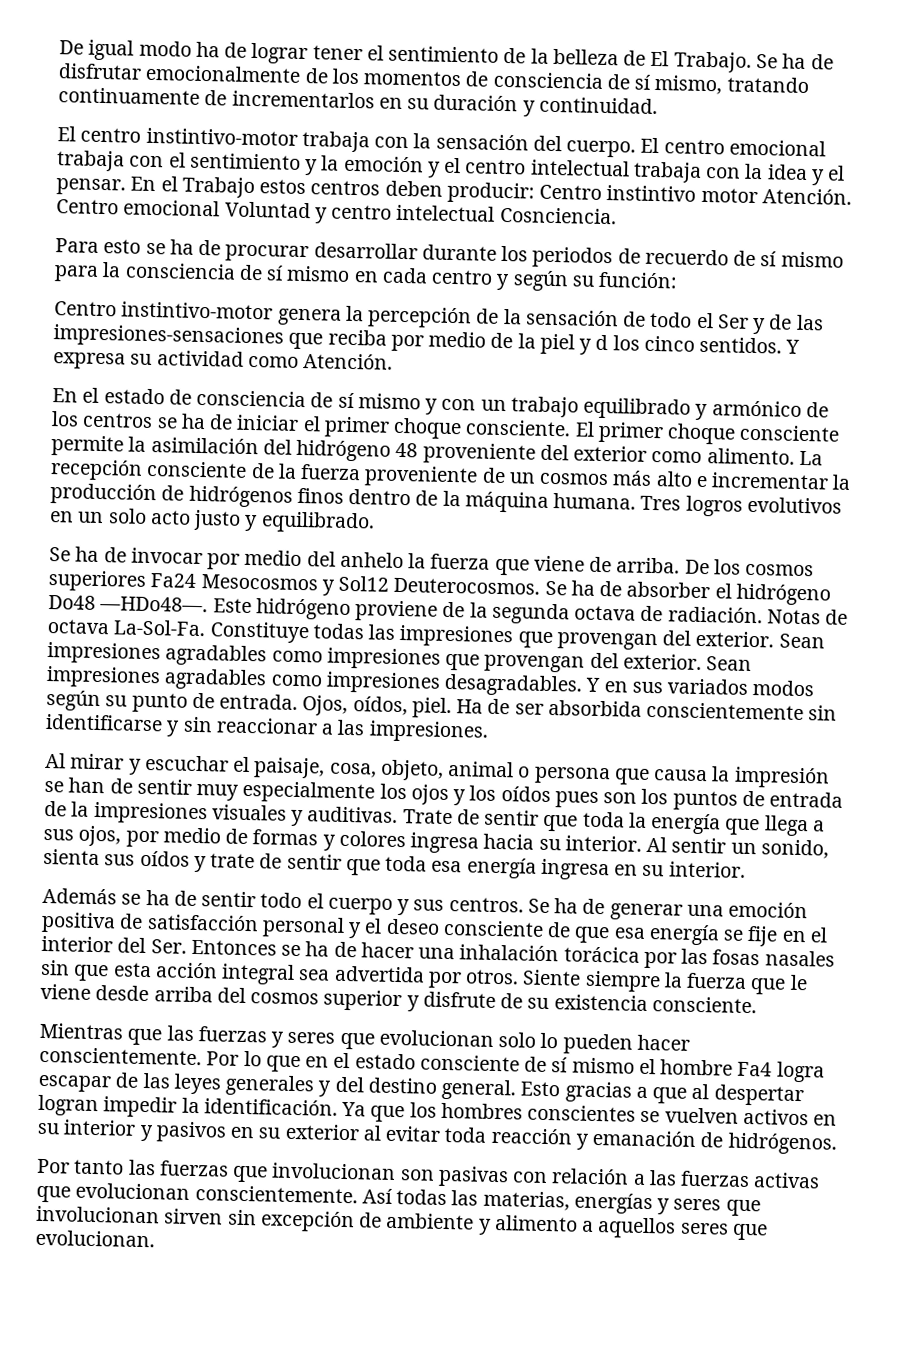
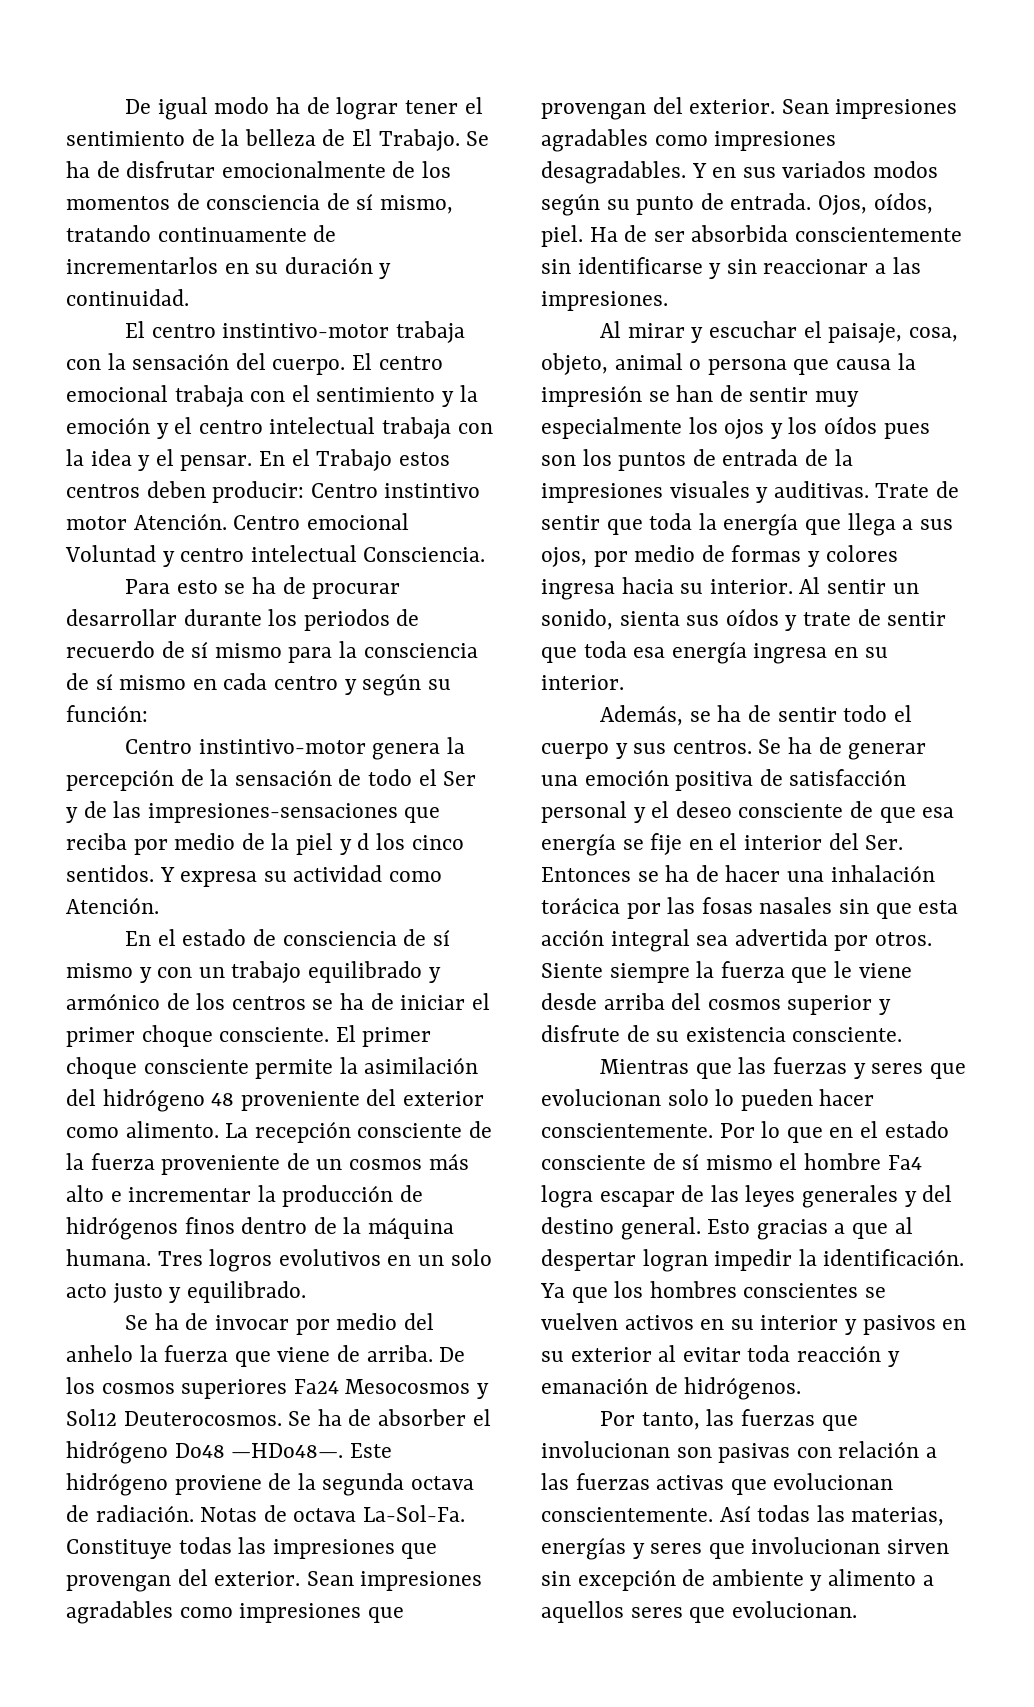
[499,206,617,225] Cosnciencia. -> [363,547,486,562] Consciencia.
[42,887,117,905] Además -> [600,705,684,726] Además,
[74,1159,125,1175] tanto -> [641,1412,700,1430] tanto,

